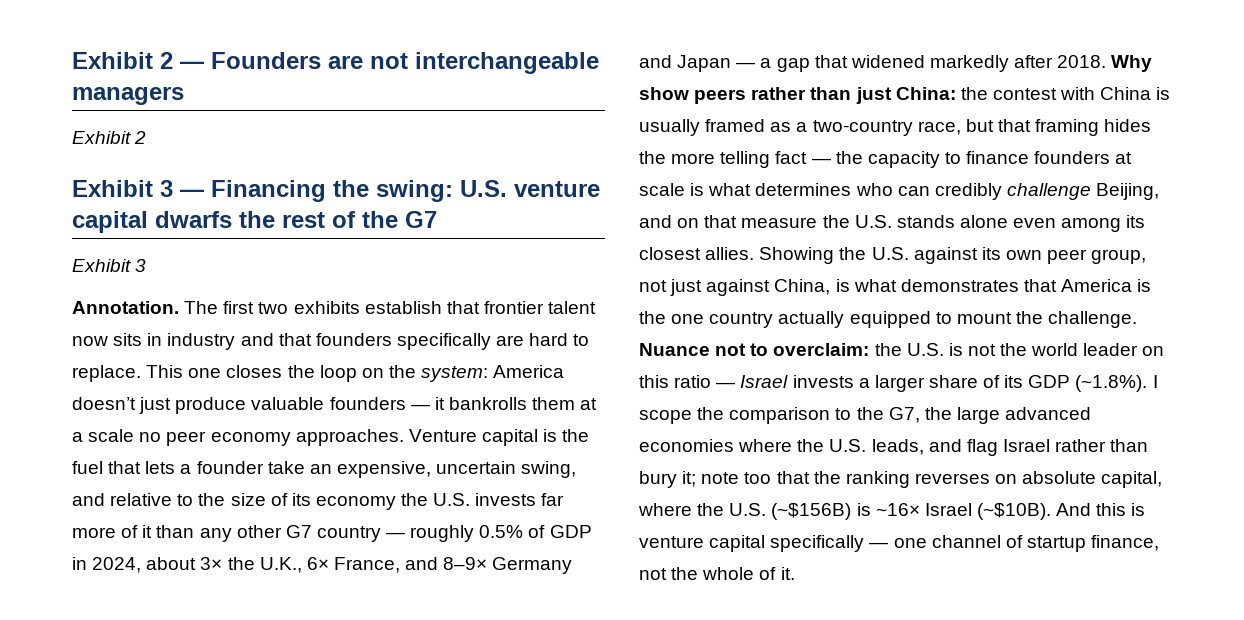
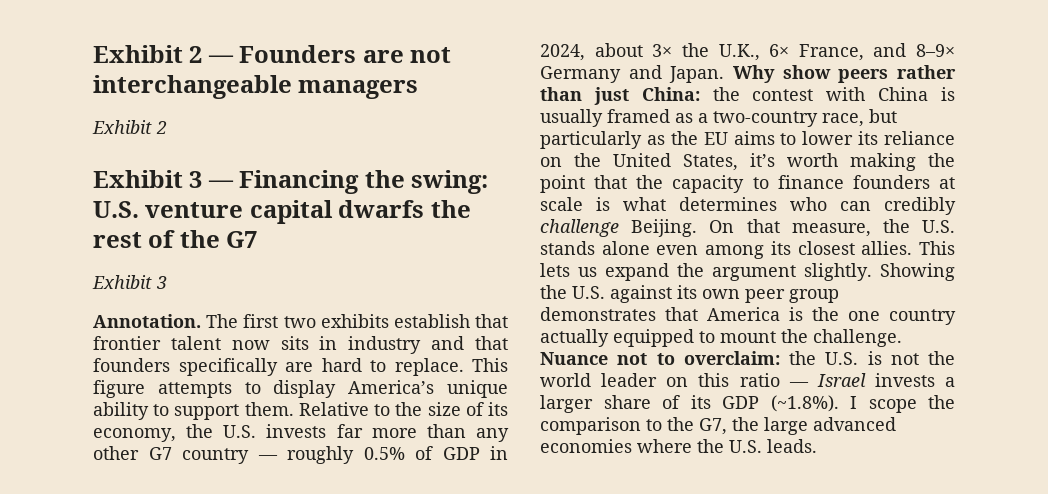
[188,365,565,382] [72,397,598,414] [72,429,590,446] [72,461,577,478] [72,493,173,506] one closes the loop on the system: America doesn’t just produce valuable founders — it bankrolls them at a scale no peer economy approaches. Venture capital is the fuel that lets a founder take an expensive, uncertain swing, and relative -> [93,380,509,398] [93,402,369,420] figure attempts to display America’s unique ability to support them. Relative
[315,496,396,510] economy -> [93,428,176,442] economy,
[121,525,153,538] of it -> (417, 433) none
[677,55,1107,72] Japan — a gap that widened markedly after 2018. -> [669,66,725,83] Japan.
[997,119,1152,136] [639,151,831,168] that framing hides the more telling fact — -> [540,131,955,149] [540,153,955,171] [540,175,628,193] particularly as the EU aims to lower its reliance on the United States, it’s worth making the point that
[1096,183,1160,200] [639,215,818,228] Beijing, and on that measure -> [631,219,871,237] Beijing. On that measure,
(755, 253) none -> [919,241,955,255] [540,263,872,281] This lets us expand the argument slightly.
[1091,249,1147,264] [639,279,897,296] group, not just against China, is what -> [789,289,839,303] group
[871,439,1149,456] [639,471,1163,488] [638,503,1146,520] [639,535,1160,552] [639,567,795,580] leads, and flag Israel rather than bury it; note too that the ranking reverses on absolute capital, where the U.S. (~$156B) is ~16× Israel (~$10B). And this is venture capital specifically — one channel of startup finance, not the whole of it. -> [767,439,817,453] leads.

